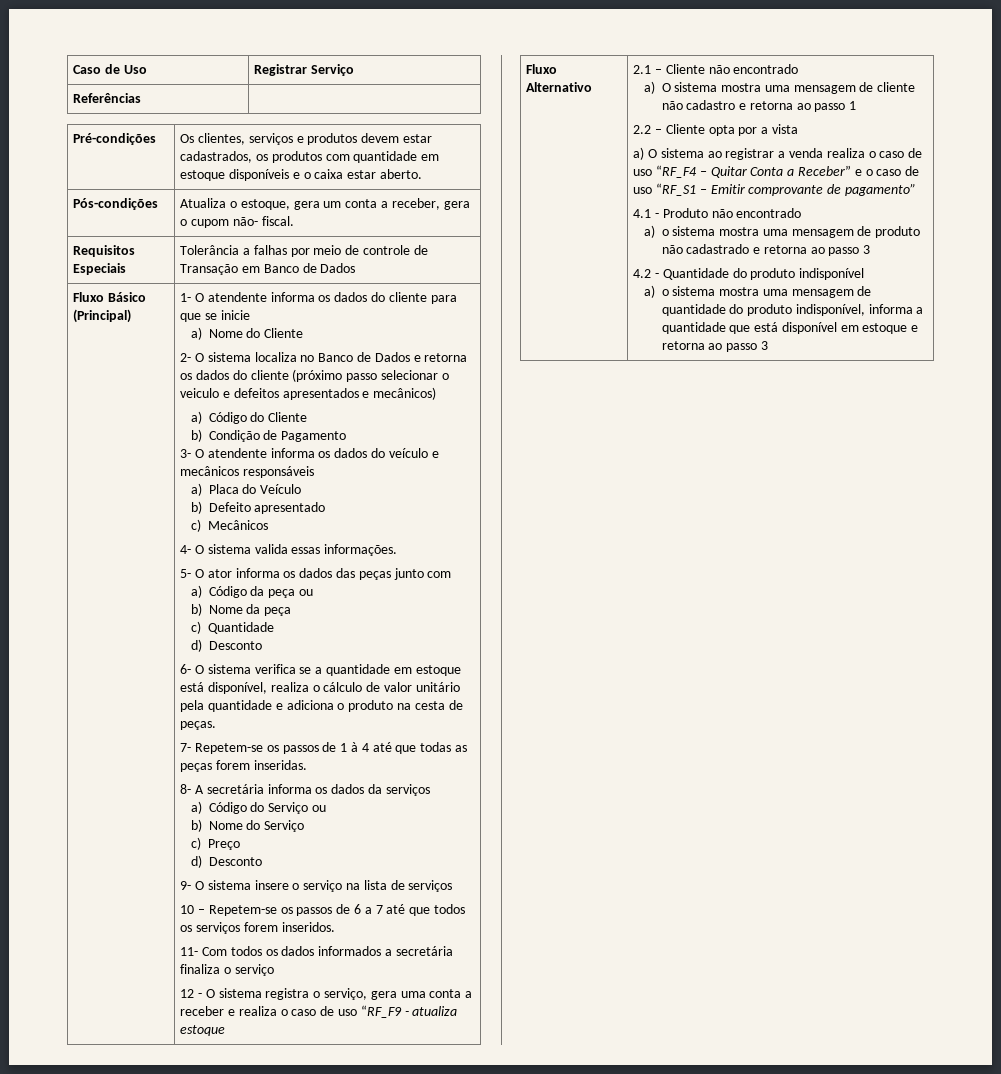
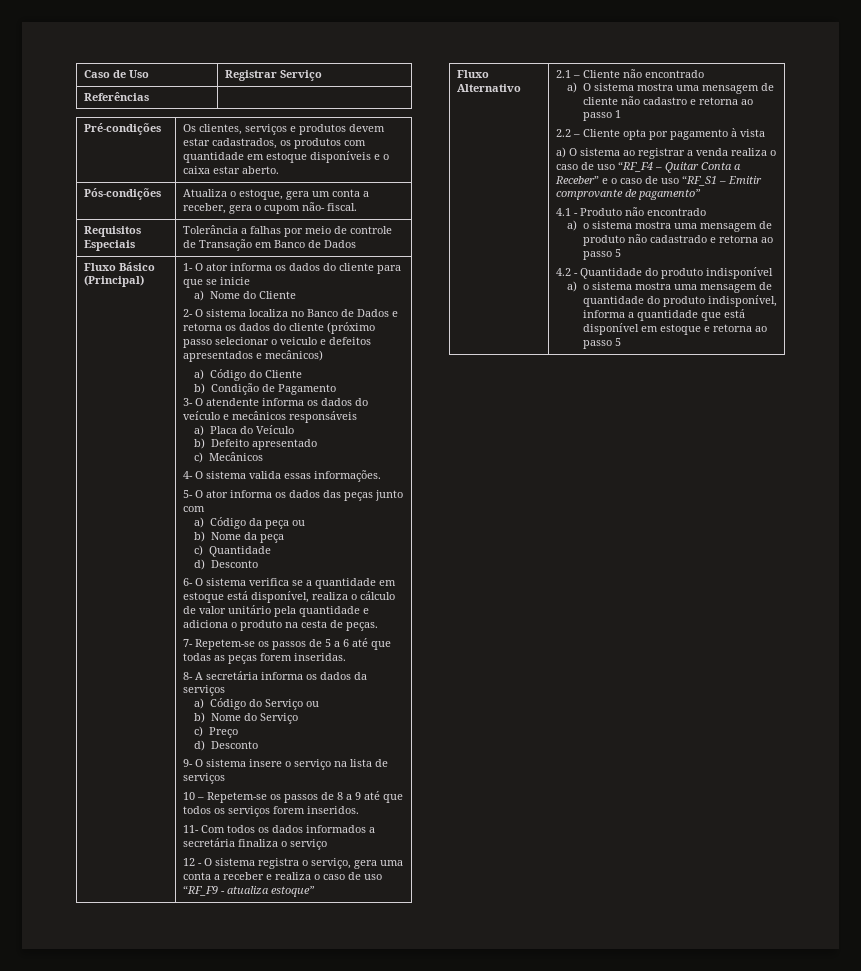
[207,292,267,302] atendente -> [205,263,228,271] ator
[340,742,369,752] 1 à 4 -> [324,639,349,647] 5 a 6
[354,904,383,914] 6 a 7 -> [336,792,361,800] 8 a 9
[180,1025,226,1036] estoque -> [270,886,315,897] estoque”
[761,127,769,134] a -> [669,128,737,140] pagamento à
[863,245,871,254] 3 -> [614,249,621,257] 5
[760,341,768,350] 3 -> [614,338,621,346] 5

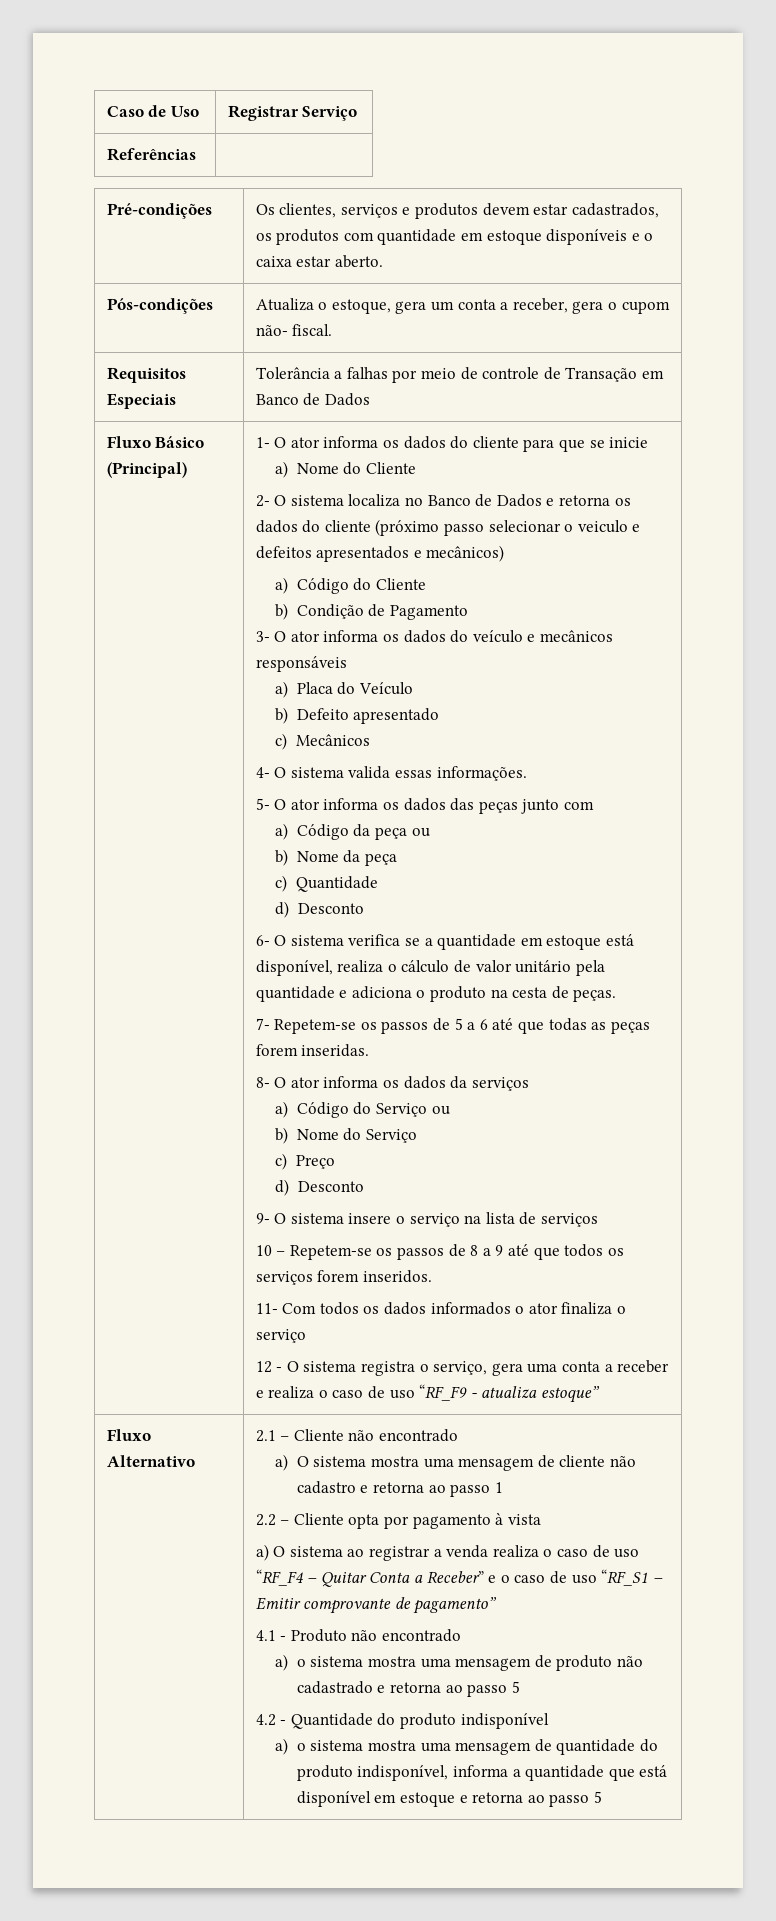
[205,398,259,406] atendente -> [290,631,320,642] ator
[194,671,258,680] A secretária -> [274,1077,320,1088] O ator
[368,827,375,833] [182,838,235,847] a secretária -> [515,1303,558,1314] o ator

